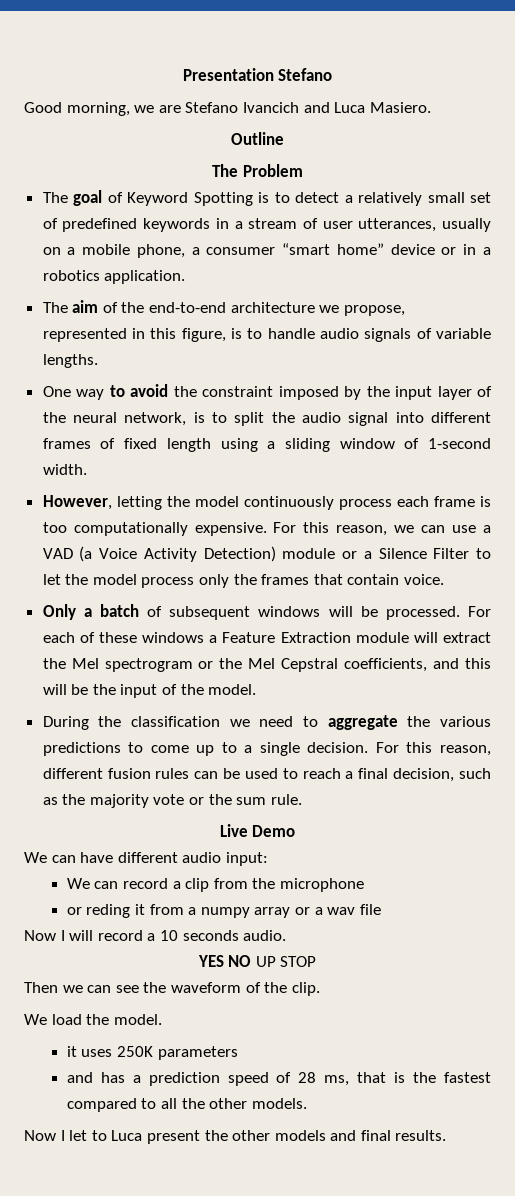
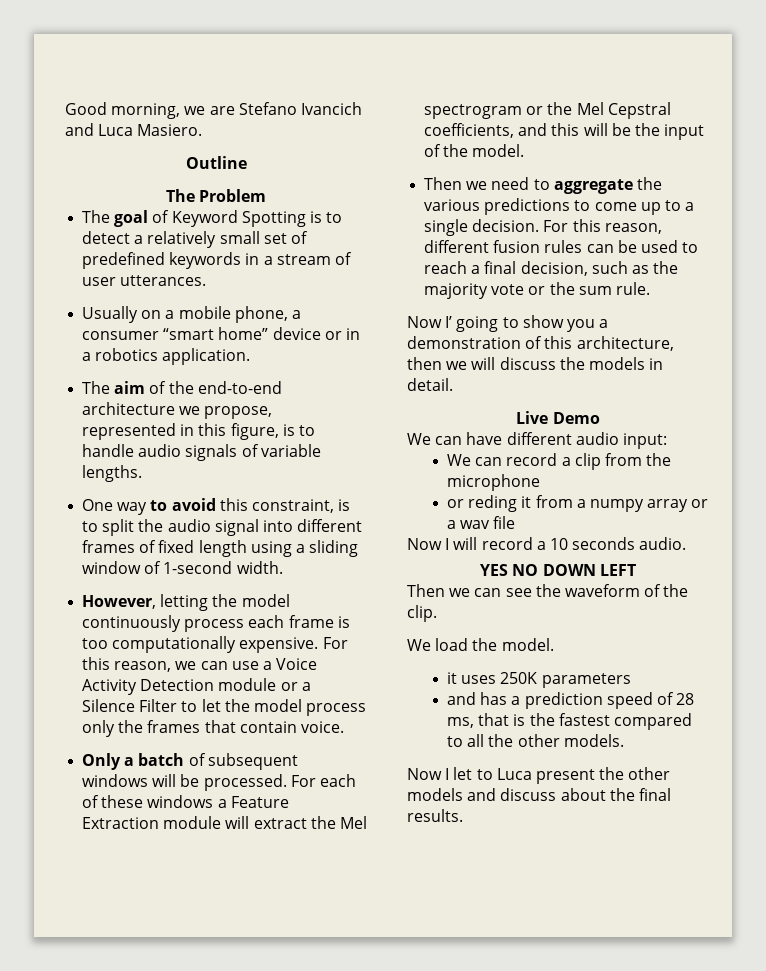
[182,68,333,81] Presentation Stefano // -> (65, 108) none
[358,218,491,232] utterances, usually -> [120,275,207,286] [82,306,139,323] utterances. // Usually
[173,386,493,400] [42,412,187,426] the constraint imposed by the input layer of the neural network, -> [219,498,334,513] this constraint,
[42,546,93,562] VAD (a -> (272, 665) none
[203,546,276,562] Detection) -> [140,679,215,691] Detection
[42,716,221,730] During the classification -> [424,177,463,190] Then
(302, 799) none -> [407,315,609,332] [407,336,674,351] [407,357,664,370] [407,378,453,391] // Now I’ going to show you a demonstration of this architecture, then we will discuss the models in detail.
[255,956,317,967] UP STOP -> [542,564,636,576] DOWN LEFT
(357, 1135) none -> [500,788,635,801] discuss about the

